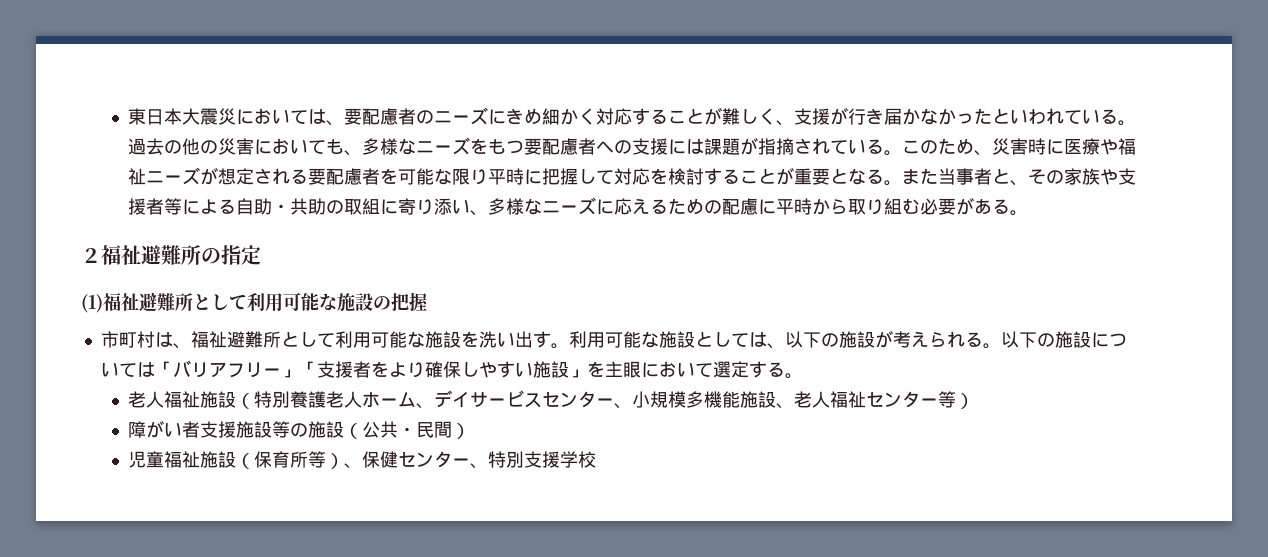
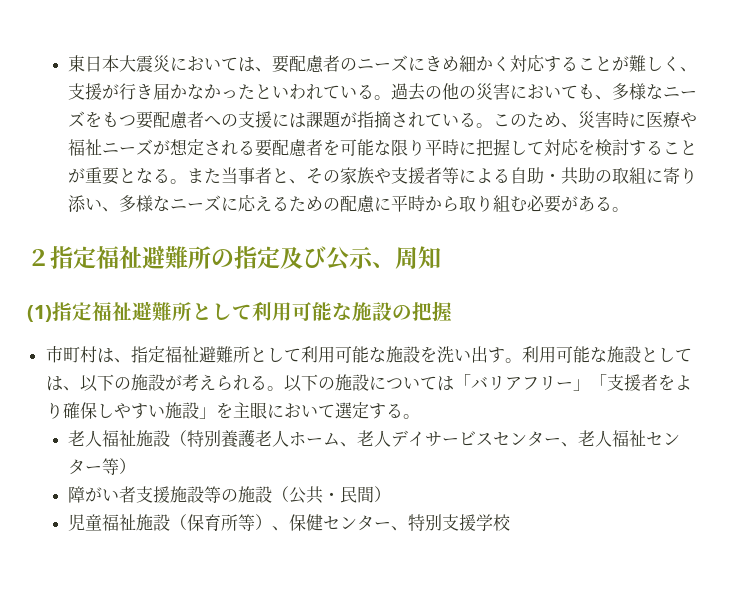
(101, 255) none -> [50,246,96,269] 指定
(261, 255) none -> [280,246,441,271] 及び公示、周知
(103, 303) none -> [52,302,92,321] 指定
(191, 346) none -> [130,346,165,363] 指定
(435, 406) none -> [357,430,392,447] 老人
[632,391,795,409] 小規模多機能施設、 -> (579, 444) none

